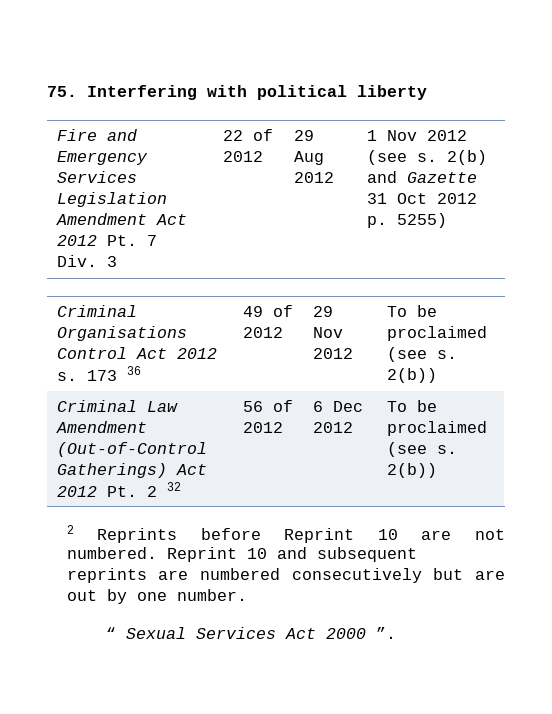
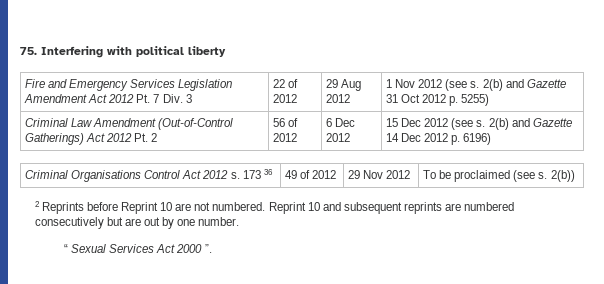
(448, 220) none -> [25,118,234,130] [25,133,158,145] [273,118,299,127] [273,133,298,142] [326,118,356,127] [326,133,351,142] [386,118,572,130] [386,133,492,145] // Criminal Law Amendment (Out-of-Control Gatherings) Act 2012 Pt. 2 | 56 of 2012 | 6 Dec 2012 | 15 Dec 2012 (see s. 2(b) and Gazette 14 Dec 2012 p. 6196)
[57,400,179,412] [56,421,148,433] [57,442,208,457] [57,463,208,478] [57,482,182,497] [243,400,294,412] [243,422,284,433] [313,401,364,412] [313,422,354,433] [387,400,438,412] [387,421,488,436] [387,442,458,457] [387,463,438,478] // Criminal Law Amendment (Out-of-Control Gatherings) Act 2012 Pt. 2 32 | 56 of 2012 | 6 Dec 2012 | To be proclaimed (see s. 2(b)) -> (575, 176) none

